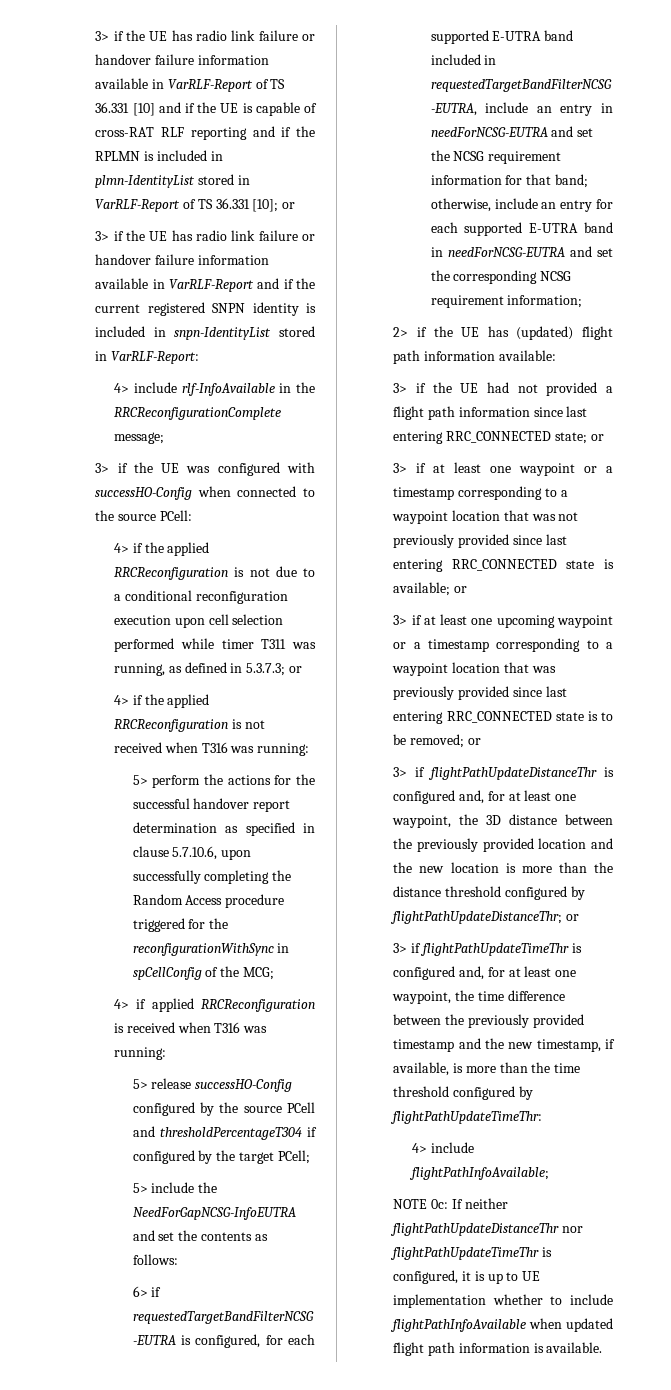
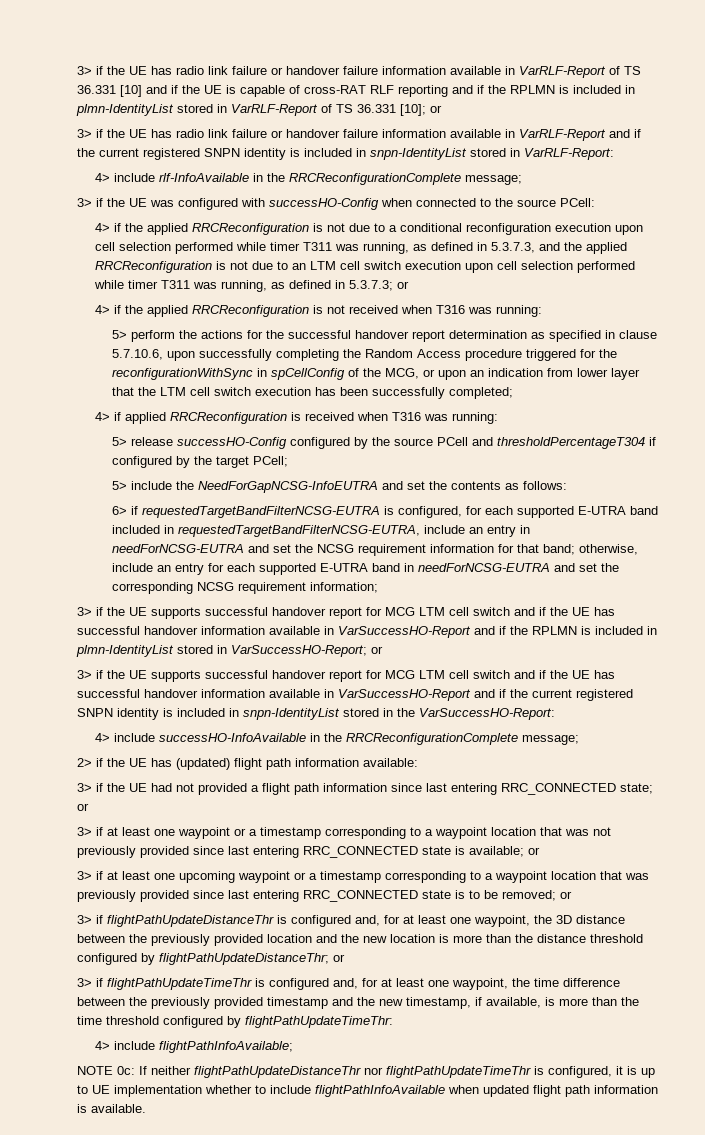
(243, 668) none -> [490,242,627,254] [94,261,635,273] [93,280,345,292] 5.3.7.3, and the applied RRCReconfiguration is not due to an LTM cell switch execution upon cell selection performed while timer T311 was running, as defined in
[243,967,275,980] MCG; -> [385,368,641,380] [112,387,514,399] MCG, or upon an indication from lower layer that the LTM cell switch execution has been successfully completed;
(583, 301) none -> [77,607,616,619] [77,626,658,638] [76,645,384,657] [77,670,616,682] [77,689,634,701] [77,708,556,720] [94,733,579,745] // 3> if the UE supports successful handover report for MCG LTM cell switch and if the UE has successful handover information available in VarSuccessHO-Report and if the RPLMN is included in plmn-IdentityList stored in VarSuccessHO-Report; or // 3> if the UE supports successful handover report for MCG LTM cell switch and if the UE has successful handover information available in VarSuccessHO-Report and if the current registered SNPN identity is included in snpn-IdentityList stored in the VarSuccessHO-Report: // 4> include successHO-InfoAvailable in the RRCReconfigurationComplete message;

